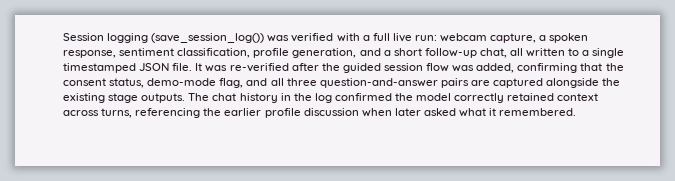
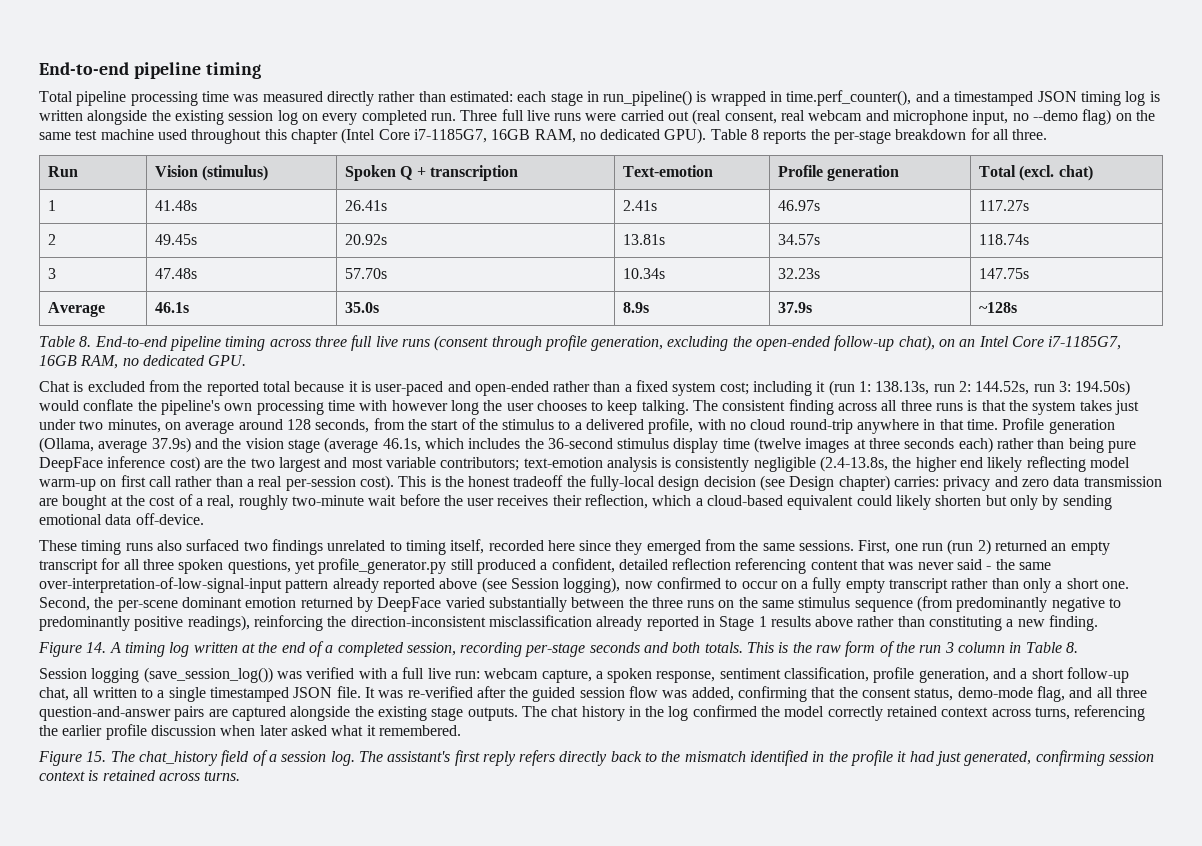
(63, 37) none -> [39,62,261,79] [39,90,1160,106] [39,109,1155,125] [39,128,1048,144] [48,166,79,177] [155,165,269,181] [345,165,519,181] [623,165,714,177] [778,165,900,181] [979,165,1093,181] [48,200,57,211] [155,200,198,211] [345,200,388,211] [623,200,658,211] [778,200,821,211] [979,200,1030,211] [48,234,57,245] [155,234,198,245] [345,234,388,245] [623,234,666,245] [778,234,821,245] [979,234,1030,245] [48,268,57,279] [155,268,198,279] [345,268,388,279] [623,268,666,279] [778,268,821,279] [979,268,1030,279] [48,302,106,317] [155,302,190,313] [345,302,380,313] [623,302,650,313] [778,302,813,313] [979,302,1018,313] [39,335,1122,351] [39,355,247,369] [39,380,1131,396] [39,399,1139,415] [39,418,1115,434] [39,437,1137,453] [39,456,1131,472] [39,475,1162,491] [39,494,1112,510] [39,513,204,525] [39,539,1110,555] [39,558,1052,574] [39,577,1130,593] [39,596,1122,612] [39,615,1099,631] [38,641,1078,657] End-to-end pipeline timing // Total pipeline processing time was measured directly rather than estimated: each stage in run_pipeline() is wrapped in time.perf_counter(), and a timestamped JSON timing log is written alongside the existing session log on every completed run. Three full live runs were carried out (real consent, real webcam and microphone input, no --demo flag) on the same test machine used throughout this chapter (Intel Core i7-1185G7, 16GB RAM, no dedicated GPU). Table 8 reports the per-stage breakdown for all three. // Run | Vision (stimulus) | Spoken Q + transcription | Text-emotion | Profile generation | Total (excl. chat) // 1 | 41.48s | 26.41s | 2.41s | 46.97s | 117.27s // 2 | 49.45s | 20.92s | 13.81s | 34.57s | 118.74s // 3 | 47.48s | 57.70s | 10.34s | 32.23s | 147.75s // Average | 46.1s | 35.0s | 8.9s | 37.9s | ~128s // Table 8. End-to-end pipeline timing across three full live runs (consent through profile generation, excluding the open-ended follow-up chat), on an Intel Core i7-1185G7, 16GB RAM, no dedicated GPU. // Chat is excluded from the reported total because it is user-paced and open-ended rather than a fixed system cost; including it (run 1: 138.13s, run 2: 144.52s, run 3: 194.50s) would conflate the pipeline's own processing time with however long the user chooses to keep talking. The consistent finding across all three runs is that the system takes just under two minutes, on average around 128 seconds, from the start of the stimulus to a delivered profile, with no cloud round-trip anywhere in that time. Profile generation (Ollama, average 37.9s) and the vision stage (average 46.1s, which includes the 36-second stimulus display time (twelve images at three seconds each) rather than being pure DeepFace inference cost) are the two largest and most variable contributors; text-emotion analysis is consistently negligible (2.4-13.8s, the higher end likely reflecting model warm-up on first call rather than a real per-session cost). This is the honest tradeoff the fully-local design decision (see Design chapter) carries: privacy and zero data transmission are bought at the cost of a real, roughly two-minute wait before the user receives their reflection, which a cloud-based equivalent could likely shorten but only by sending emotional data off-device. // These timing runs also surfaced two findings unrelated to timing itself, recorded here since they emerged from the same sessions. First, one run (run 2) returned an empty transcript for all three spoken questions, yet profile_generator.py still produced a confident, detailed reflection referencing content that was never said - the same over-interpretation-of-low-signal-input pattern already reported above (see Session logging), now confirmed to occur on a fully empty transcript rather than only a short one. Second, the per-scene dominant emotion returned by DeepFace varied substantially between the three runs on the same stimulus sequence (from predominantly negative to predominantly positive readings), reinforcing the direction-inconsistent misclassification already reported in Stage 1 results above rather than constituting a new finding. // Figure 14. A timing log written at the end of a completed session, recording per-stage seconds and both totals. This is the raw form of the run 3 column in Table 8. //
(577, 112) none -> [38,750,1154,766] [39,770,241,781] // Figure 15. The chat_history field of a session log. The assistant's first reply refers directly back to the mismatch identified in the profile it had just generated, confirming session context is retained across turns.

